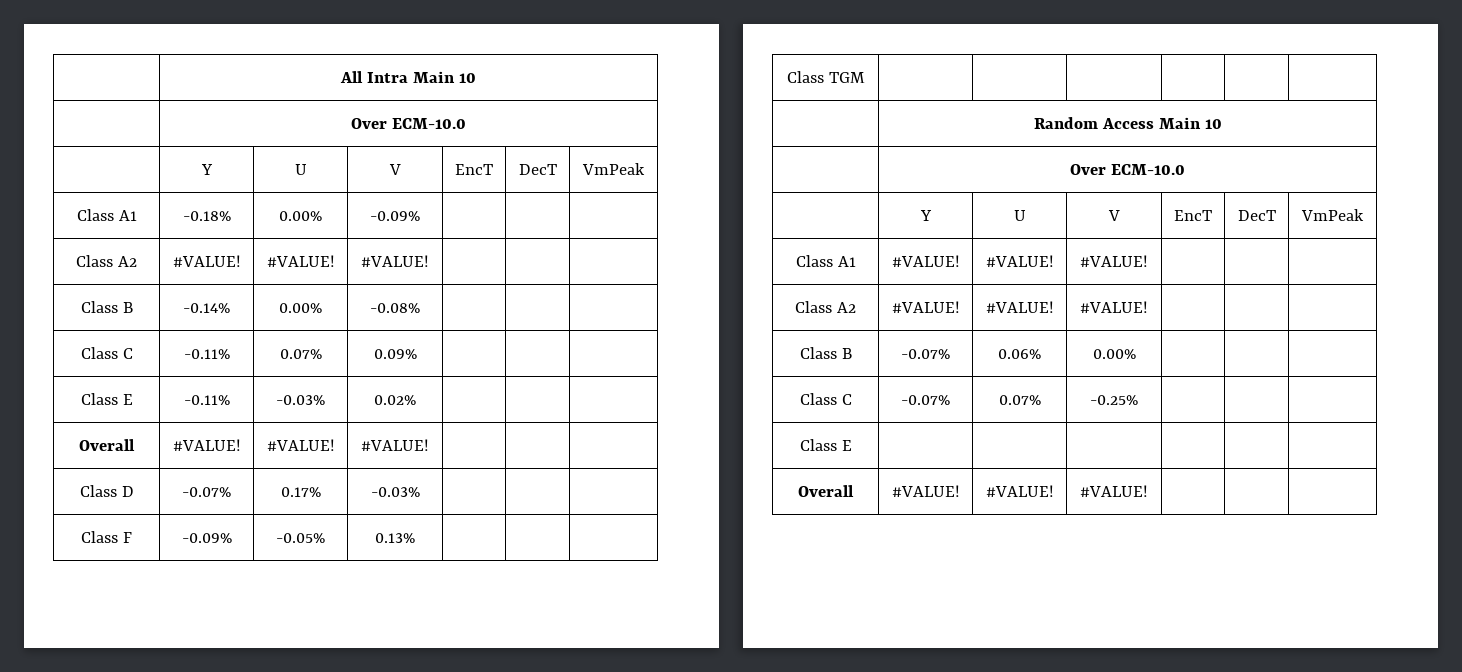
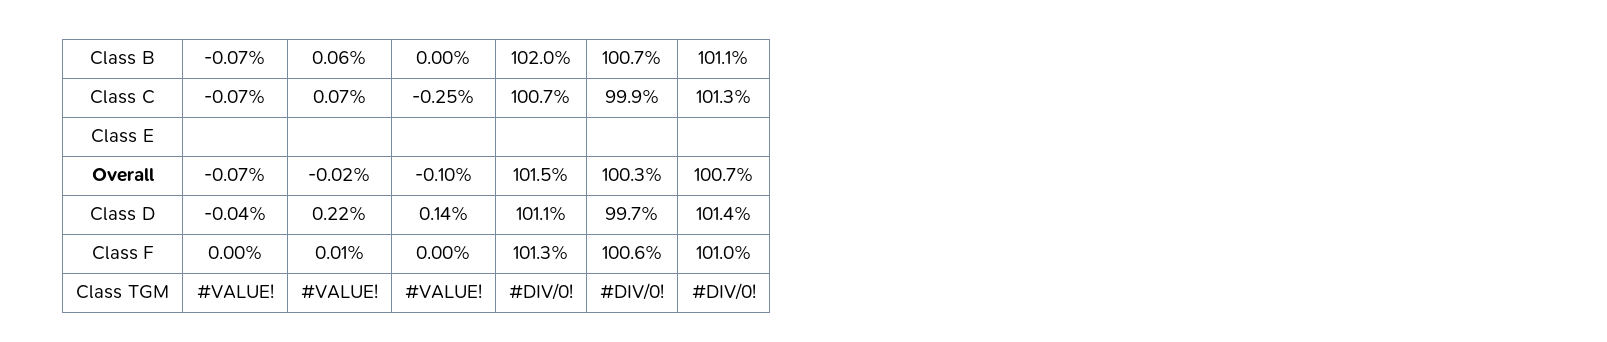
[340,71,476,83] [351,118,466,129] [200,164,213,175] [294,164,307,175] [388,164,401,175] [455,164,493,175] [518,164,557,175] [582,163,645,175] [76,209,137,221] [182,211,231,221] [279,211,322,221] [370,211,420,221] [76,255,137,267] [172,255,241,267] [266,255,335,267] [361,255,429,267] [80,301,133,313] [183,303,230,313] [279,303,322,313] [370,303,420,313] [80,347,133,359] [183,349,230,359] [279,349,322,359] [373,349,417,359] [80,393,133,405] [183,395,230,405] [276,395,325,405] [374,395,416,405] [79,439,135,451] [172,439,241,451] [266,439,335,451] [361,439,429,451] [79,485,134,497] [182,487,231,497] [280,487,321,497] [370,487,420,497] [81,531,132,543] [181,533,232,543] [276,533,325,543] [375,533,415,543] [786,71,865,83] [1033,117,1222,129] [1070,164,1185,175] [919,210,932,221] [1013,210,1026,221] [1107,210,1120,221] [1174,210,1212,221] [1237,210,1276,221] [1301,209,1364,221] [795,255,856,267] [891,255,960,267] [985,255,1054,267] [1080,255,1148,267] [795,301,856,313] [891,301,960,313] [985,301,1054,313] [1080,301,1148,313] | All Intra Main 10 // | Over ECM-10.0 // | Y | U | V | EncT | DecT | VmPeak // Class A1 | -0.18% | 0.00% | -0.09% | | | // Class A2 | #VALUE! | #VALUE! | #VALUE! | | | // Class B | -0.14% | 0.00% | -0.08% | | | // Class C | -0.11% | 0.07% | 0.09% | | | // Class E | -0.11% | -0.03% | 0.02% | | | // Overall | #VALUE! | #VALUE! | #VALUE! | | | // Class D | -0.07% | 0.17% | -0.03% | | | // Class F | -0.09% | -0.05% | 0.13% | | | // Class TGM | | | | | | // | Random Access Main 10 // | Over ECM-10.0 // | Y | U | V | EncT | DecT | VmPeak // Class A1 | #VALUE! | #VALUE! | #VALUE! | | | // Class A2 | #VALUE! | #VALUE! | #VALUE! | | | // -> (90, 58) none
(1136, 354) | | -> [510,50,572,65] [602,50,662,65] [698,50,749,65] 102.0% | 100.7% | 101.1%
(1138, 400) | | -> [511,89,571,104] [604,89,660,104] [695,89,752,104] 100.7% | 99.9% | 101.3%
[891,485,960,497] [985,485,1054,497] [1080,485,1148,497] | #VALUE! | #VALUE! | #VALUE! | | | -> [204,167,266,182] [308,167,371,182] [414,167,473,182] [513,167,569,182] [601,167,663,182] [693,167,754,182] [90,207,155,221] [203,206,267,221] [312,206,367,221] [418,206,469,221] [515,206,567,221] [605,206,659,221] [695,206,752,221] [91,246,155,260] [207,245,263,260] [314,245,365,260] [416,245,471,260] [513,245,569,260] [601,245,663,260] [695,245,752,260] [76,285,169,299] [196,284,274,299] [301,284,378,299] [405,284,482,299] [509,283,573,300] [600,283,664,300] [691,283,756,300] | -0.07% | -0.02% | -0.10% | 101.5% | 100.3% | 100.7% // Class D | -0.04% | 0.22% | 0.14% | 101.1% | 99.7% | 101.4% // Class F | 0.00% | 0.01% | 0.00% | 101.3% | 100.6% | 101.0% // Class TGM | #VALUE! | #VALUE! | #VALUE! | #DIV/0! | #DIV/0! | #DIV/0!

